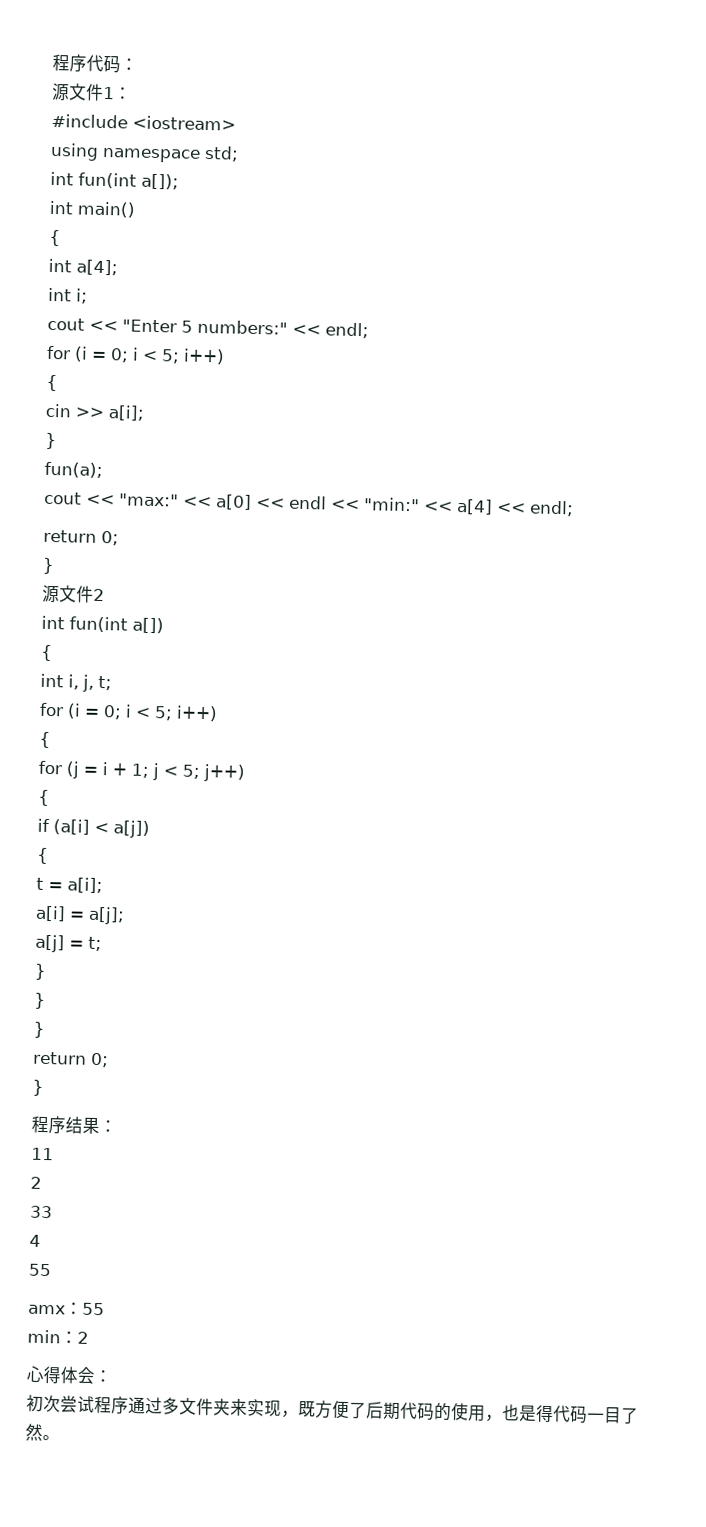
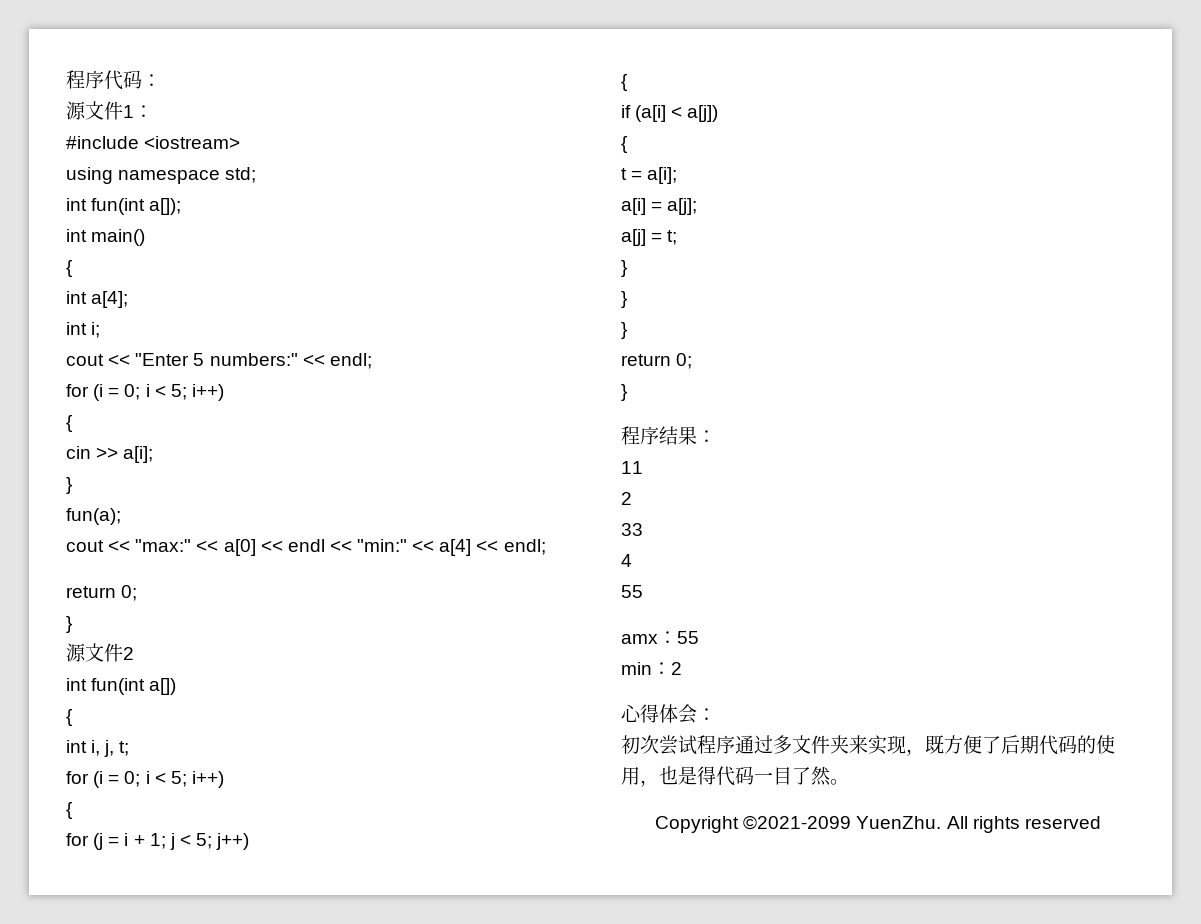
(60, 1438) none -> [655,815,1101,833] // Copyright ©2021-2099 YuenZhu. All rights reserved

